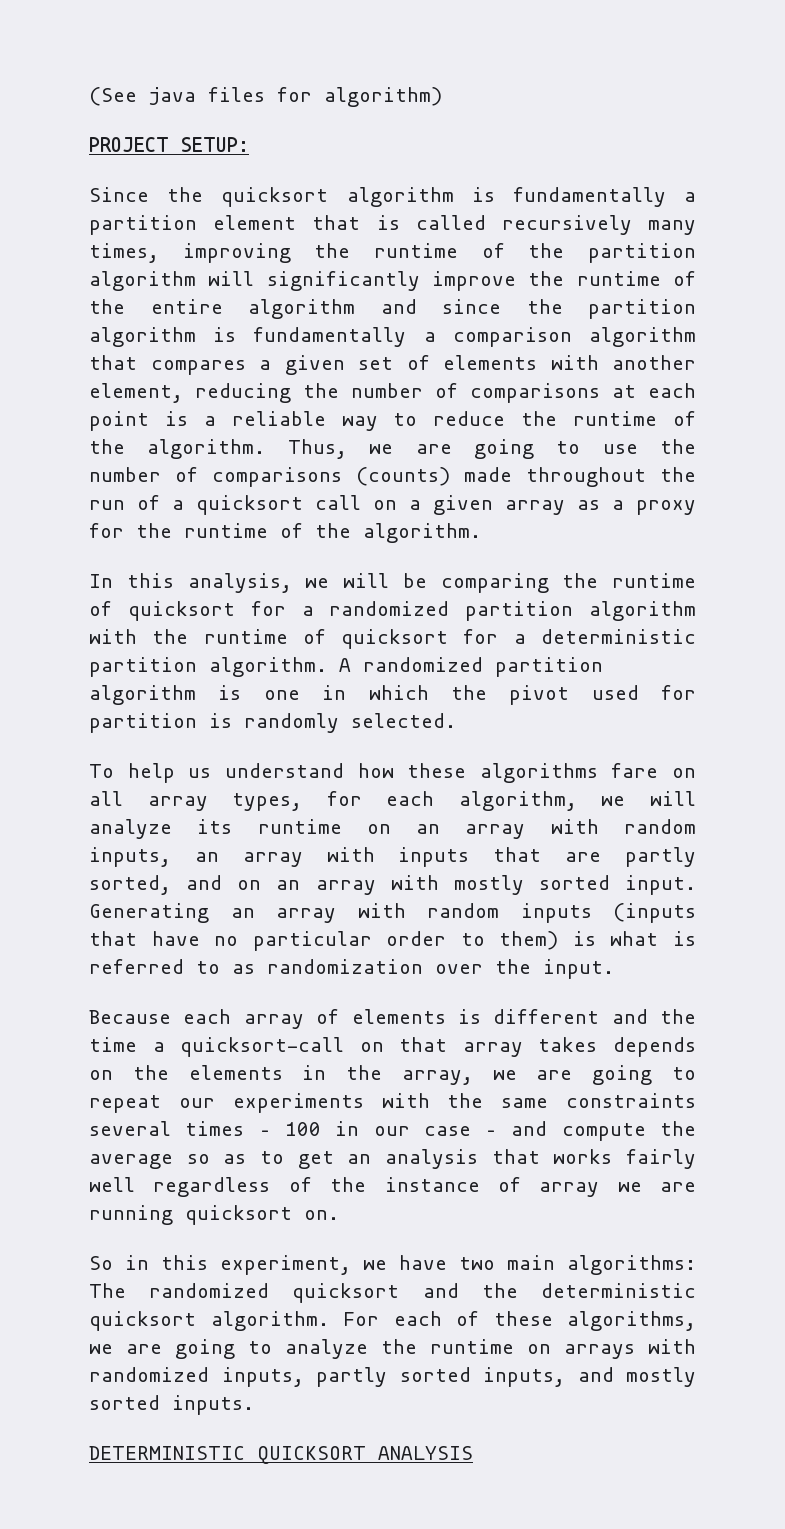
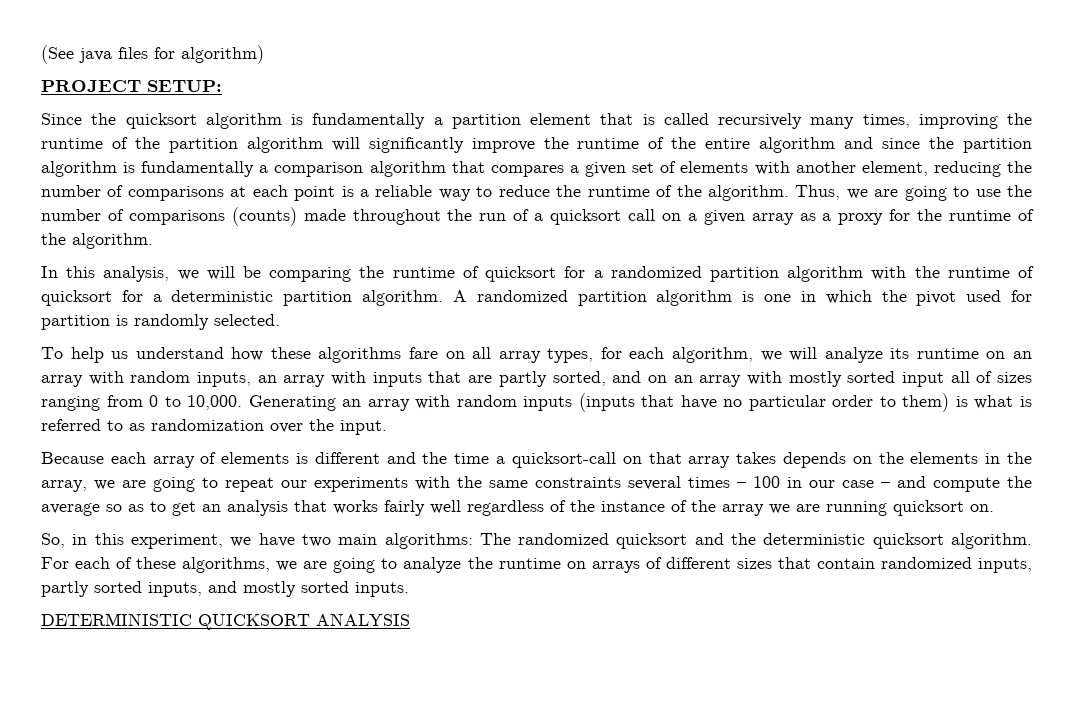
[625,875,696,895] input. -> [901,371,1032,387] [41,395,243,411] input all of sizes ranging from 0 to 10,000.
(521, 1184) none -> [691,500,716,512] the
[89,1256,113,1270] So -> [41,533,65,548] So,
[648,1339,696,1354] with -> [645,557,875,569] of different sizes that contain

